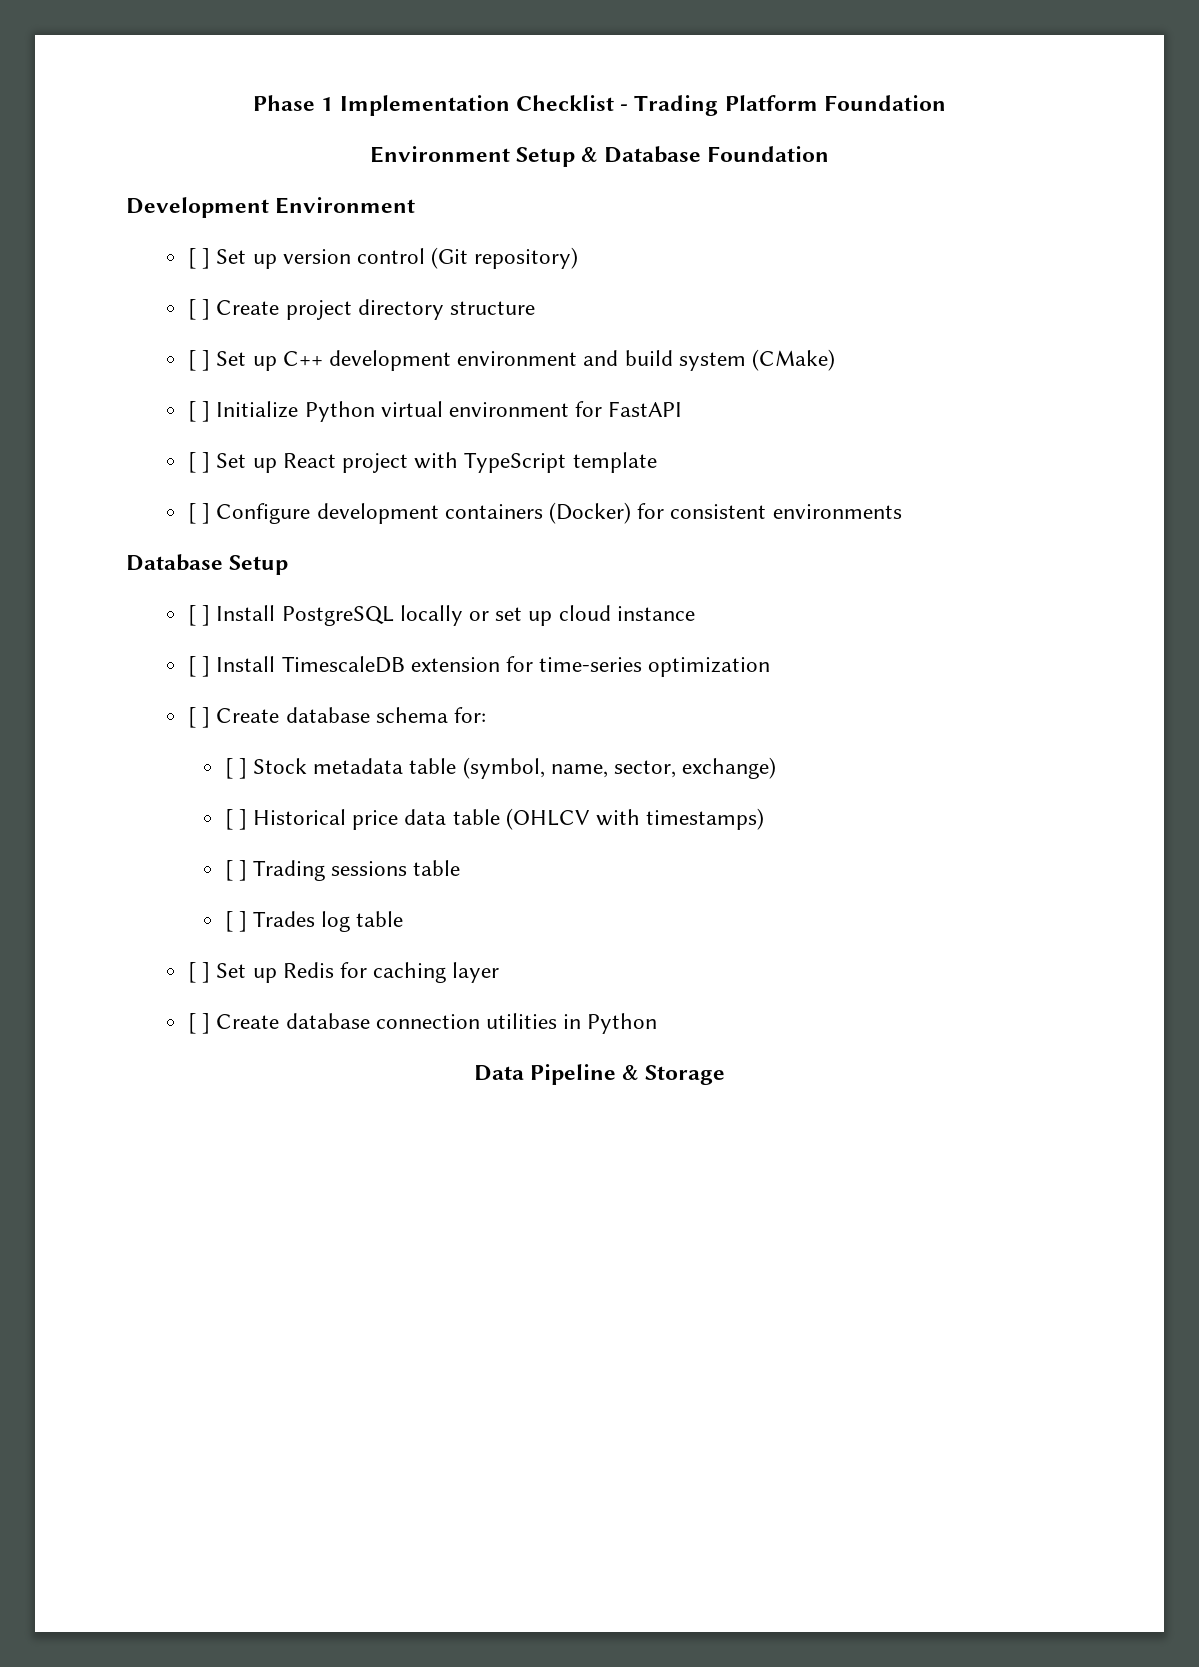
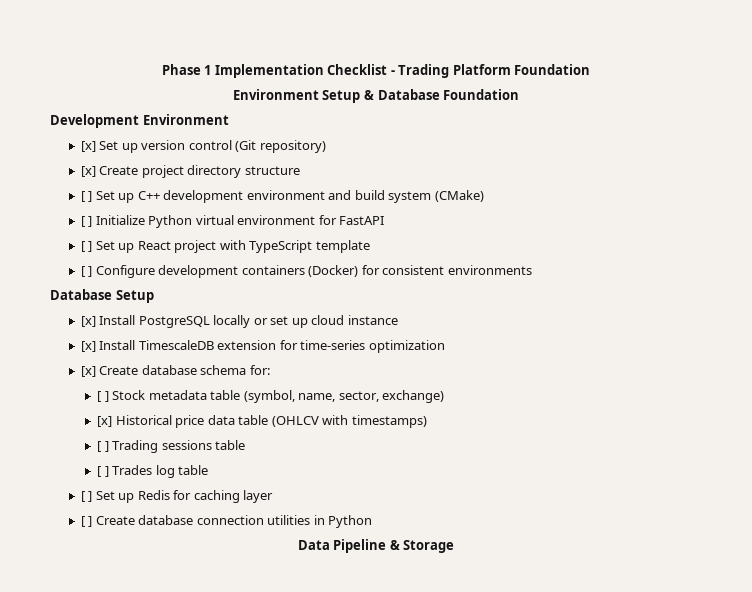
[187,248,211,269] [ ] -> [80,141,96,152] [x]
[187,299,211,320] [ ] -> [80,166,96,177] [x]
[187,605,211,626] [ ] -> [80,316,96,327] [x]
[187,656,211,677] [ ] -> [80,341,96,352] [x]
[187,707,211,728] [ ] -> [80,366,96,377] [x]
[224,809,247,830] [ ] -> [97,416,113,427] [x]

